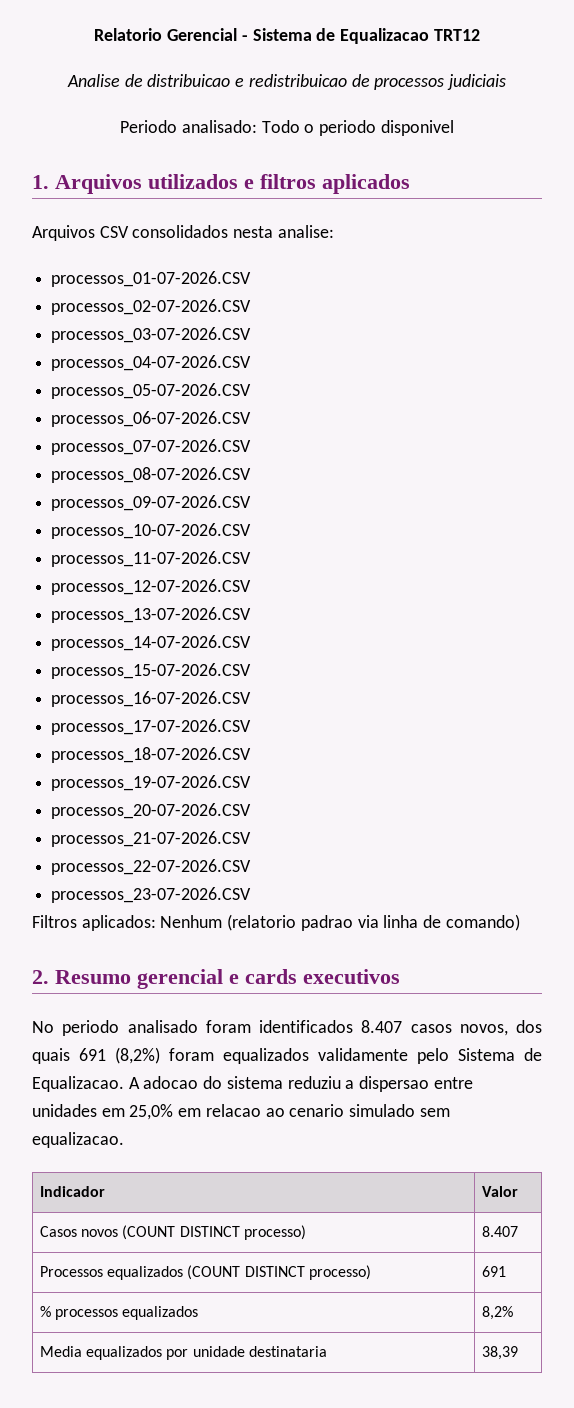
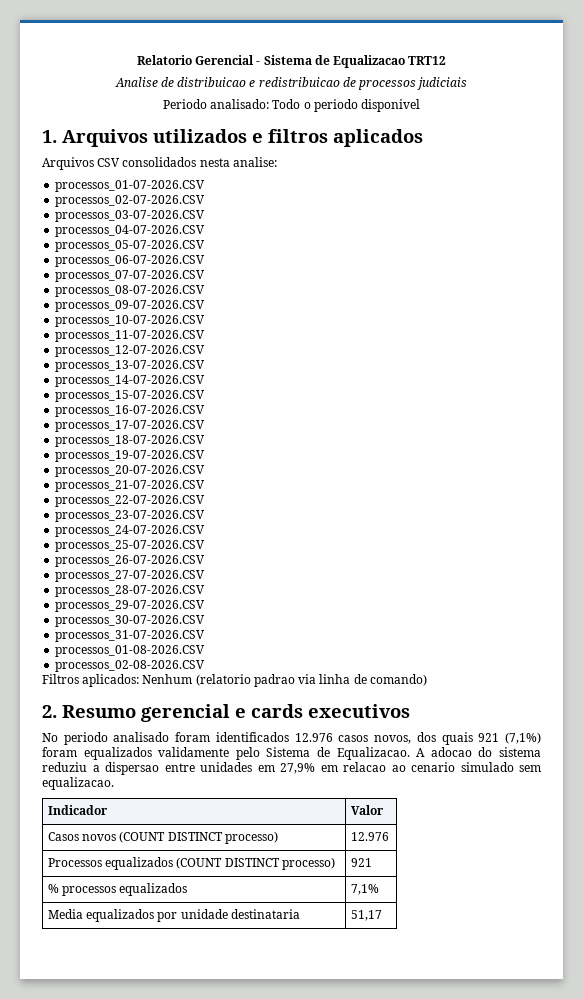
(252, 895) none -> [55,525,206,537] [55,540,206,552] [55,555,206,567] [55,570,206,582] [55,585,206,597] [55,600,206,612] [55,615,206,627] [55,630,206,642] [55,645,206,657] [55,660,206,672] // processos_24-07-2026.CSV // processos_25-07-2026.CSV // processos_26-07-2026.CSV // processos_27-07-2026.CSV // processos_28-07-2026.CSV // processos_29-07-2026.CSV // processos_30-07-2026.CSV // processos_31-07-2026.CSV // processos_01-08-2026.CSV // processos_02-08-2026.CSV
[361,1020,403,1033] 8.407 -> [294,733,333,742] 12.976
[79,1047,160,1064] 691 (8,2%) -> [478,732,542,744] 921 (7,1%)
[129,1104,174,1120] 25,0% -> [280,763,315,774] 27,9%
[481,1226,518,1237] 8.407 -> [350,832,389,841] 12.976
[481,1266,506,1277] 691 -> [350,858,372,867] 921
[481,1306,513,1320] 8,2% -> [350,884,379,895] 7,1%
[481,1346,518,1360] 38,39 -> [350,910,382,921] 51,17

